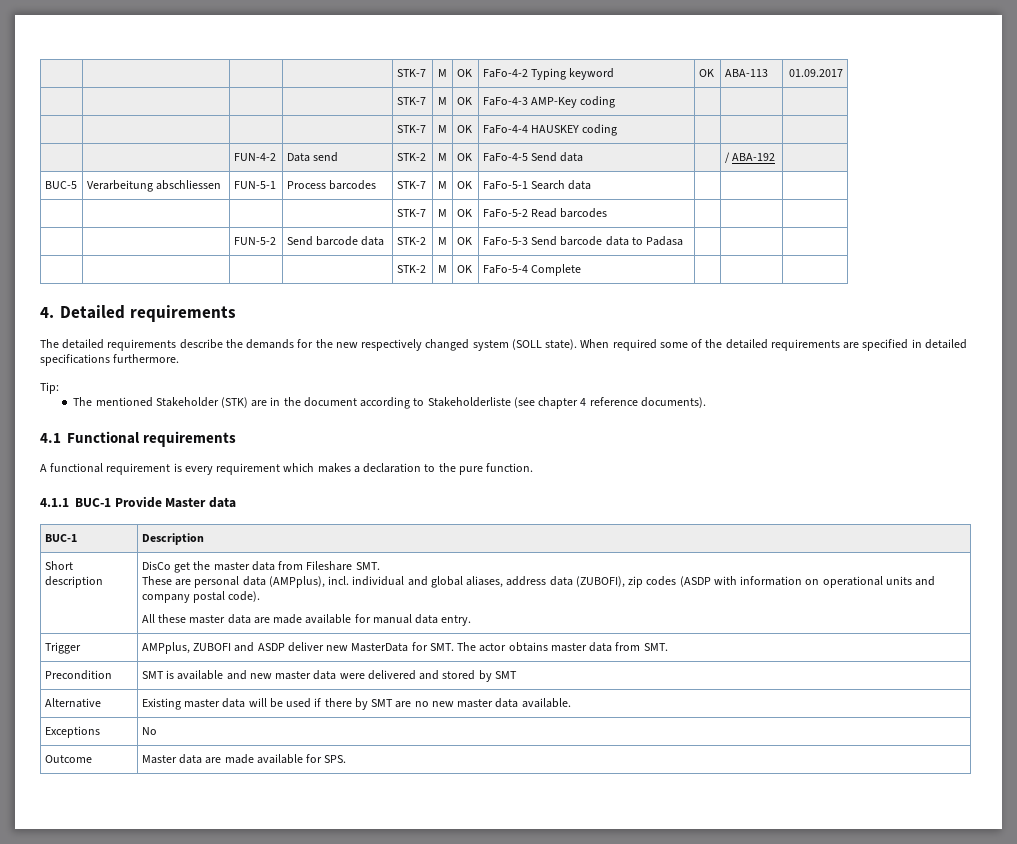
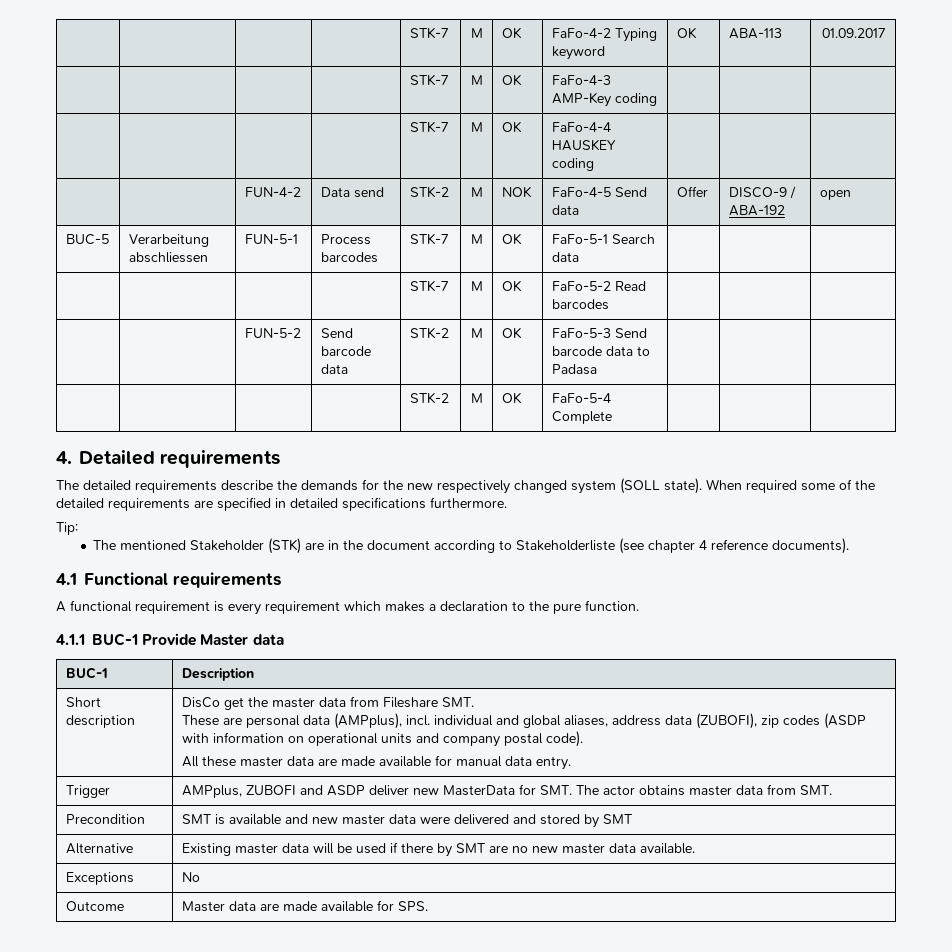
[456,153,472,161] OK -> [501,186,532,198] NOK
(584, 157) | -> [676,186,708,197] [728,187,787,198] Offer | DISCO-9
(776, 157) none -> [819,190,851,200] open

